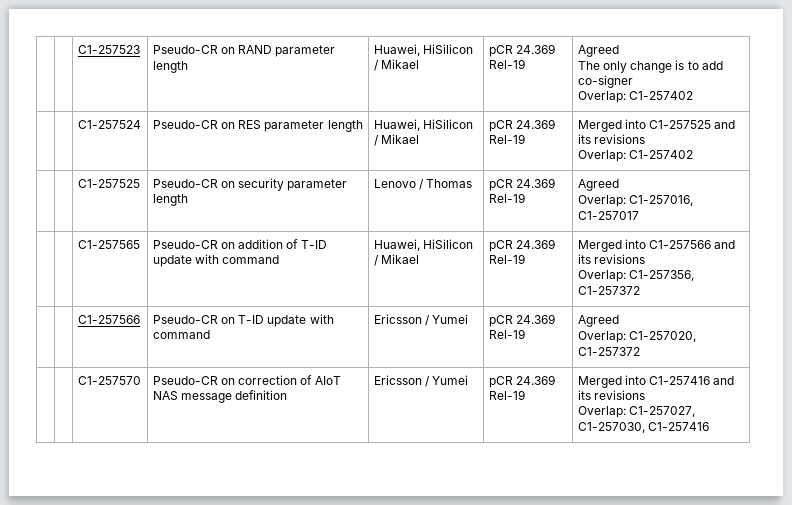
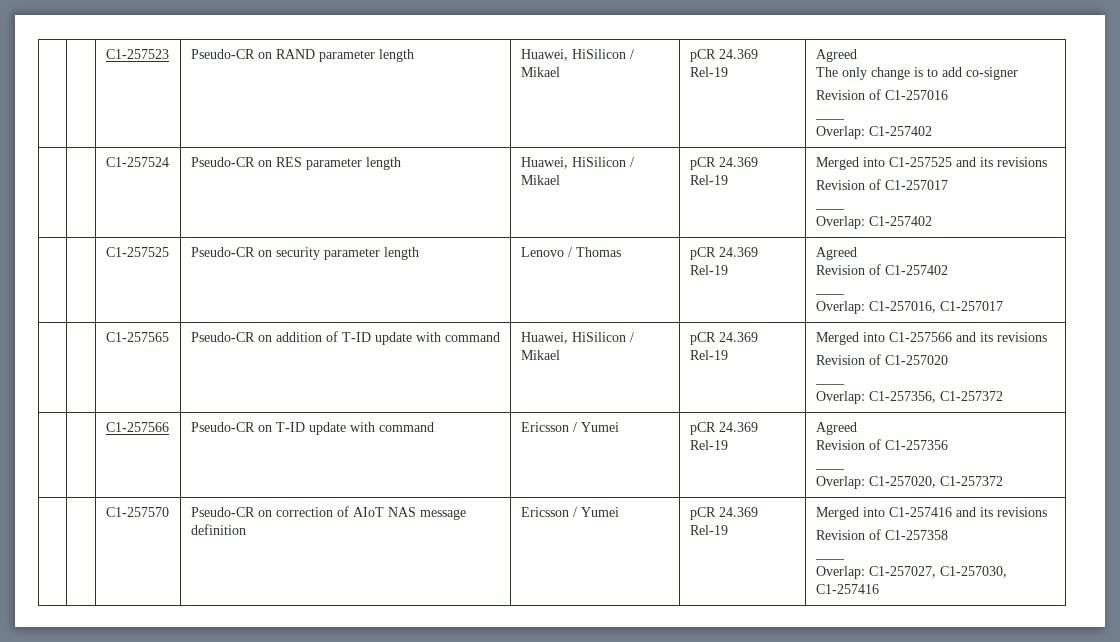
(633, 81) none -> [815,89,948,100] [814,118,845,120] // Revision of C1-257016 // ____
(645, 139) none -> [815,179,948,190] [814,208,845,210] // Revision of C1-257017 // ____
(619, 185) none -> [815,264,948,275] [814,293,845,295] // Revision of C1-257402 // ____
(645, 259) none -> [815,354,948,365] [814,383,845,385] // Revision of C1-257020 // ____
(619, 321) none -> [815,439,948,450] [814,468,845,470] // Revision of C1-257356 // ____
(645, 395) none -> [815,529,948,540] [814,558,845,560] // Revision of C1-257358 // ____

